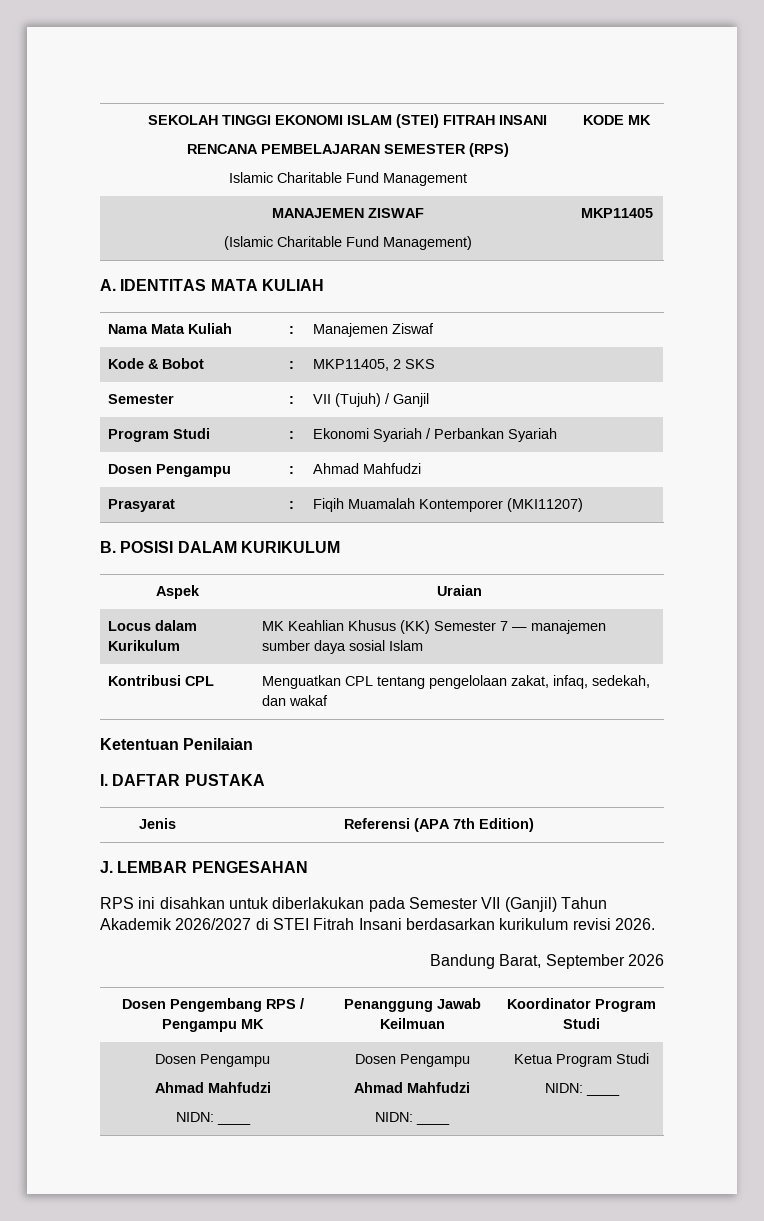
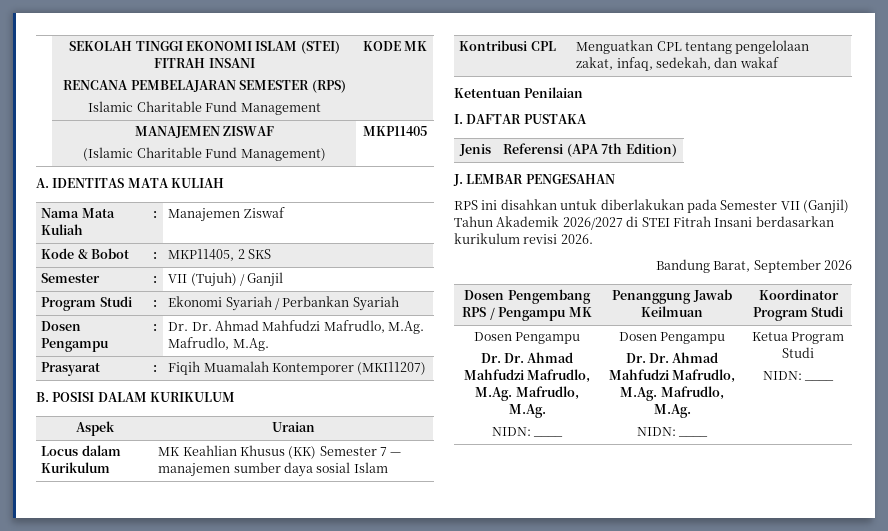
[312,463,421,474] Ahmad Mahfudzi -> [168,320,425,334] [168,337,269,351] Dr. Dr. Ahmad Mahfudzi Mafrudlo, M.Ag. Mafrudlo, M.Ag.
[154,1082,271,1093] Ahmad Mahfudzi -> [480,352,574,363] [463,369,591,383] [475,386,579,401] [508,404,546,418] Dr. Dr. Ahmad Mahfudzi Mafrudlo, M.Ag. Mafrudlo, M.Ag.
[354,1082,470,1093] Ahmad Mahfudzi -> [625,352,719,363] [608,369,736,383] [620,386,724,401] [653,404,691,418] Dr. Dr. Ahmad Mahfudzi Mafrudlo, M.Ag. Mafrudlo, M.Ag.

